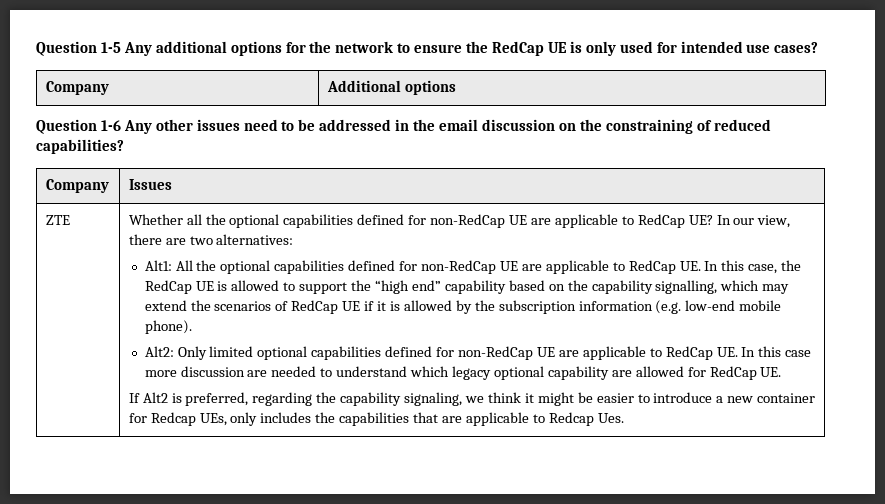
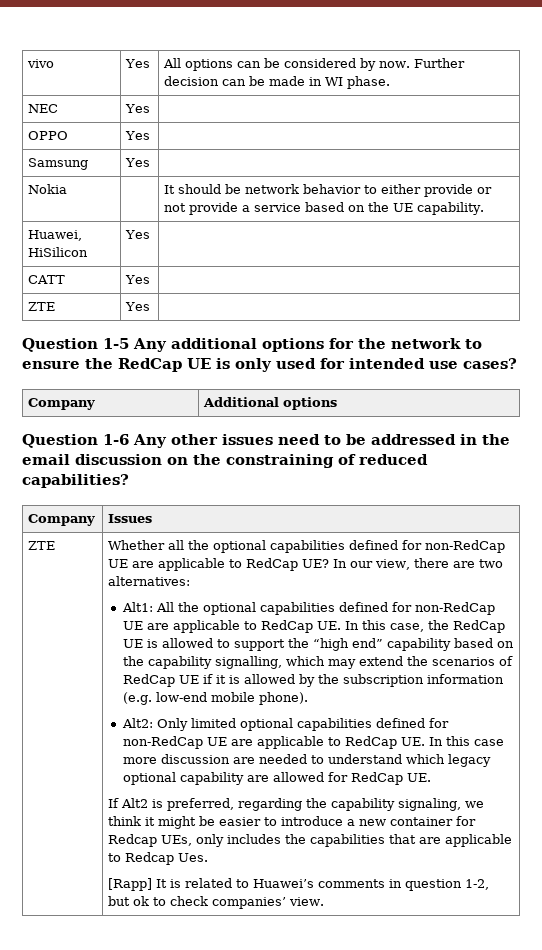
(36, 48) none -> [27,59,55,68] [125,59,151,68] [163,58,466,71] [164,76,391,89] [28,104,59,113] [125,104,151,113] [28,131,69,140] [125,131,151,140] [28,158,89,170] [125,158,151,167] [28,184,68,194] [164,184,493,197] [164,202,485,215] [28,230,83,241] [28,247,89,257] [125,230,151,239] [28,275,66,284] [125,275,151,284] [28,302,56,311] [125,302,151,311] vivo | Yes | All options can be considered by now. Further decision can be made in WI phase. // NEC | Yes | // OPPO | Yes | // Samsung | Yes | // Nokia | | It should be network behavior to either provide or not provide a service based on the UE capability. // Huawei, HiSilicon | Yes | // CATT | Yes | // ZTE | Yes | //
(624, 418) none -> [108,878,490,891] [108,896,325,909] // [Rapp] It is related to Huawei’s comments in question 1-2, but ok to check companies’ view.

